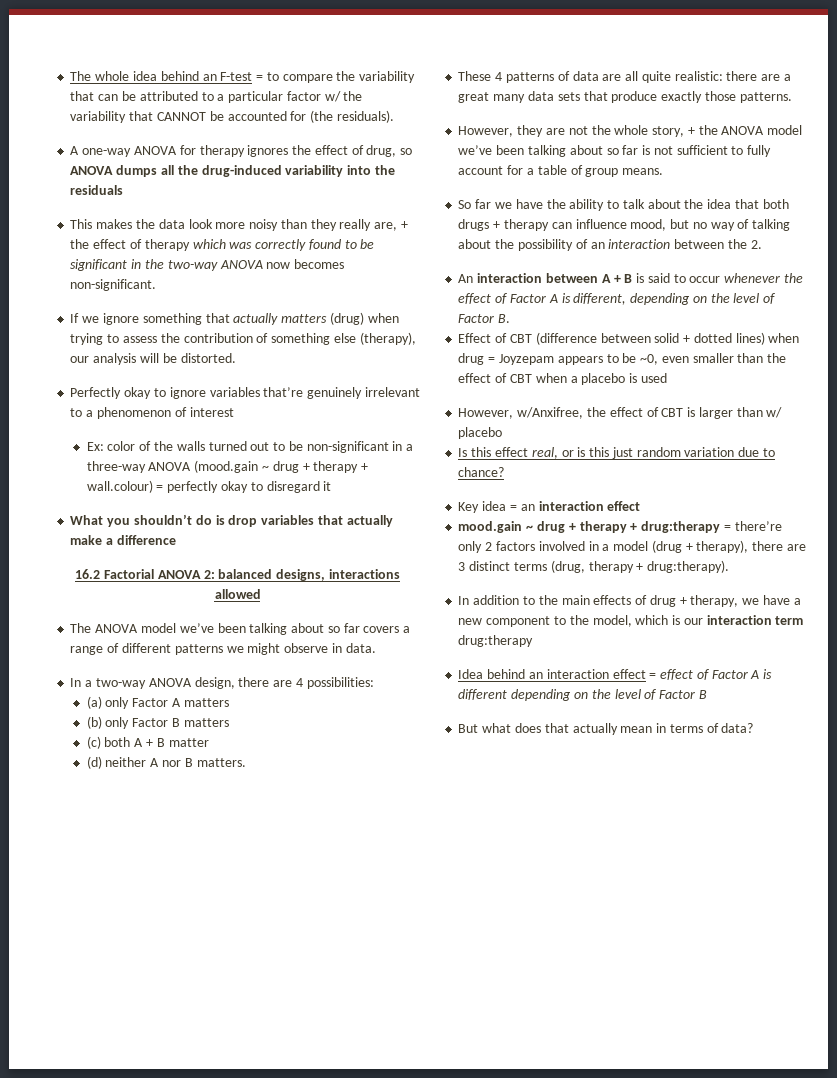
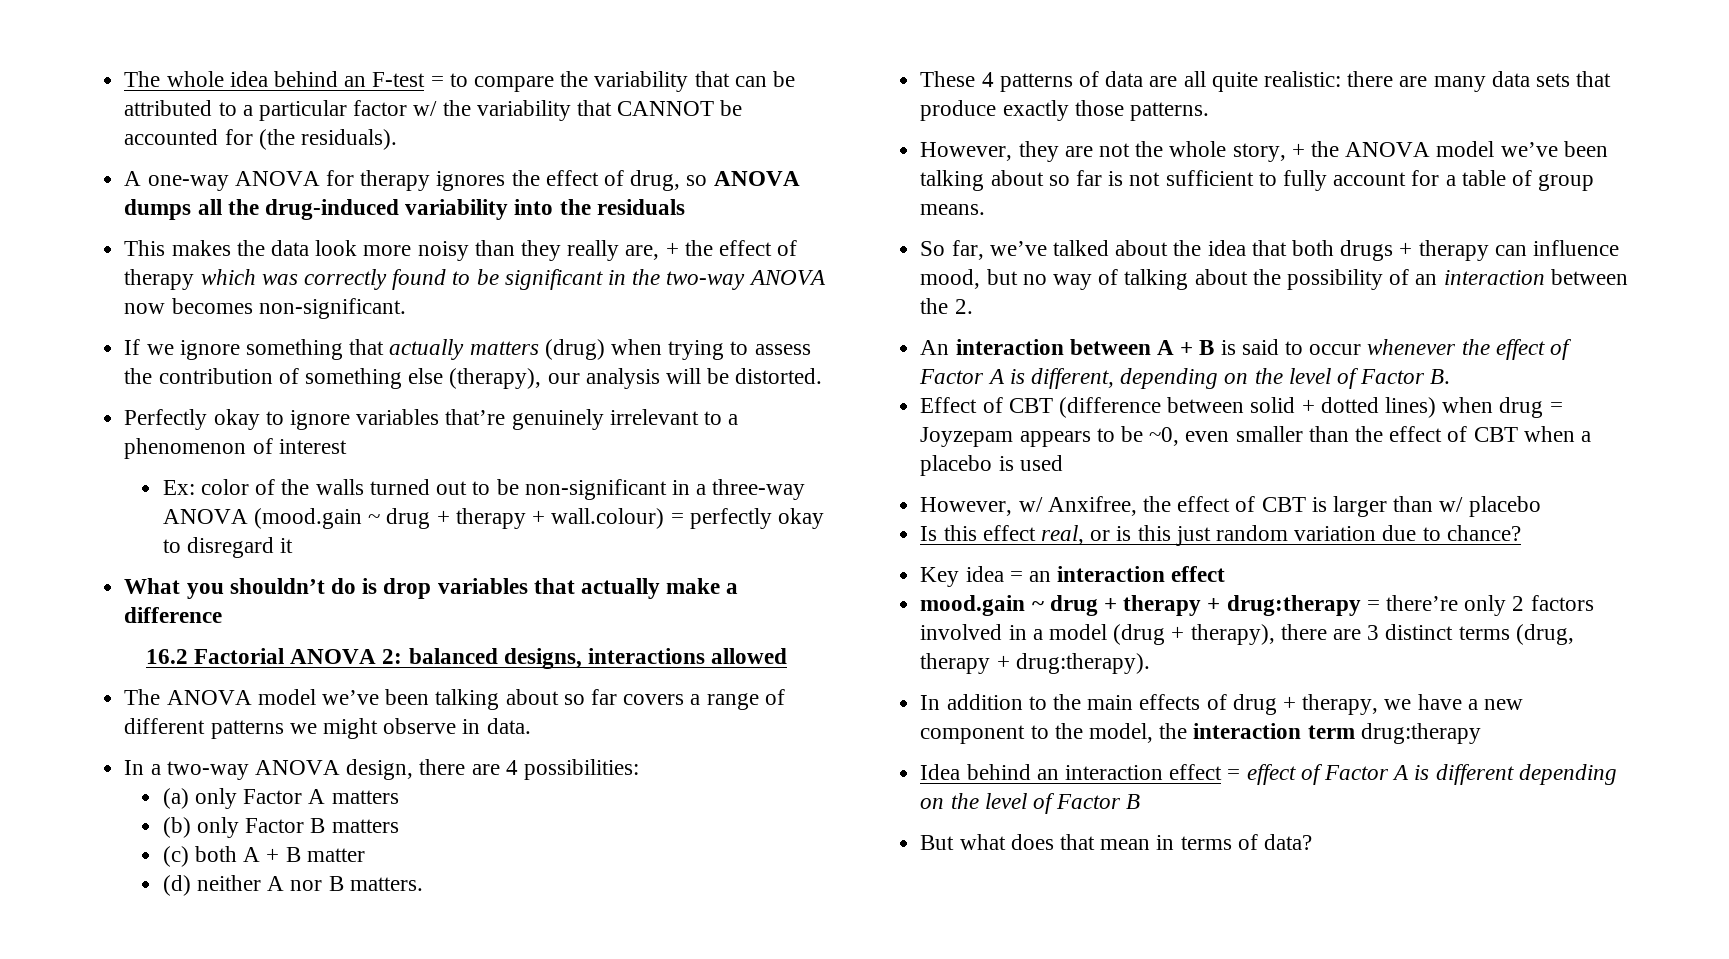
[783,74,791,81] [458,92,490,103] a great -> (1428, 81) none
[475,199,645,211] far we have the ability to talk -> [951,240,1109,260] far, we’ve talked
[517,407,584,419] w/Anxifree, -> [1018,496,1137,516] w/ Anxifree,
[635,615,703,625] which is our -> [1159,723,1188,739] the
[572,723,618,735] actually -> (1095, 842) none

